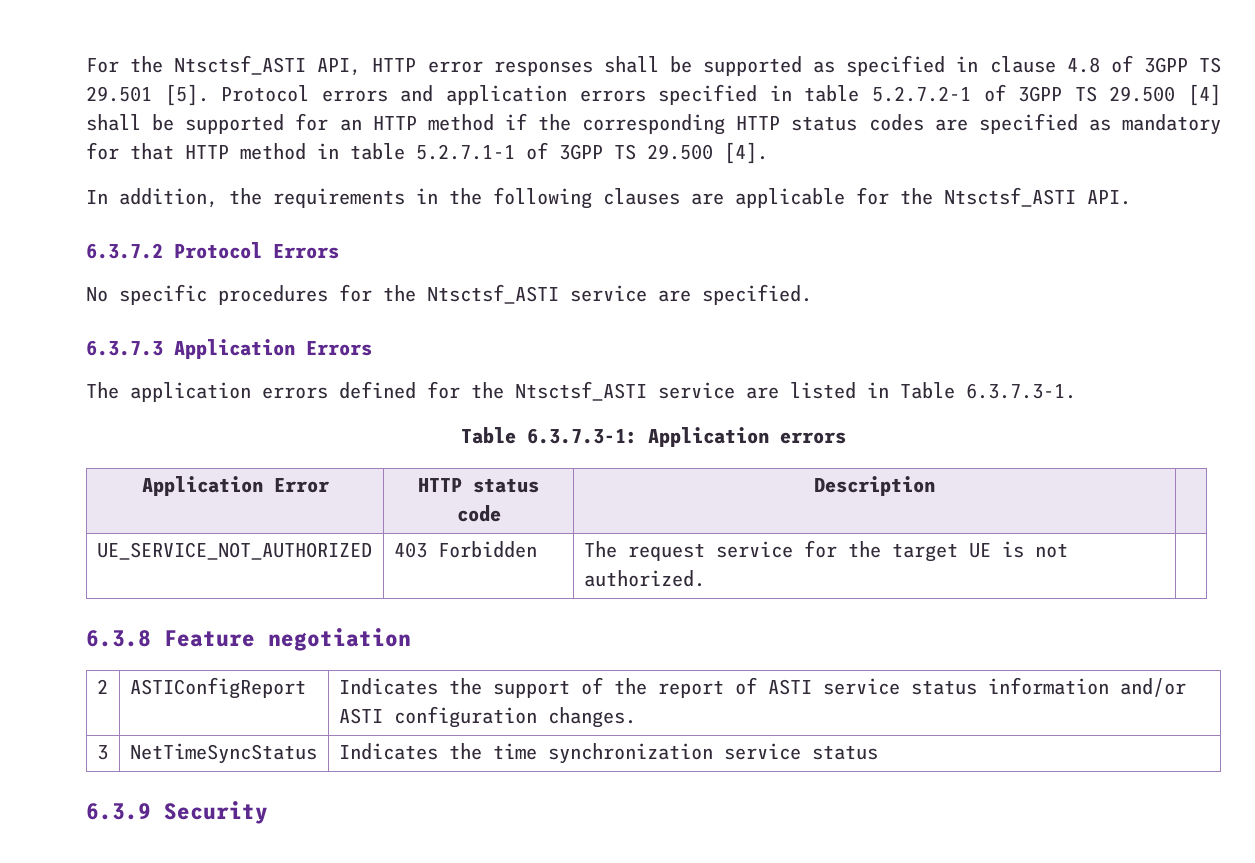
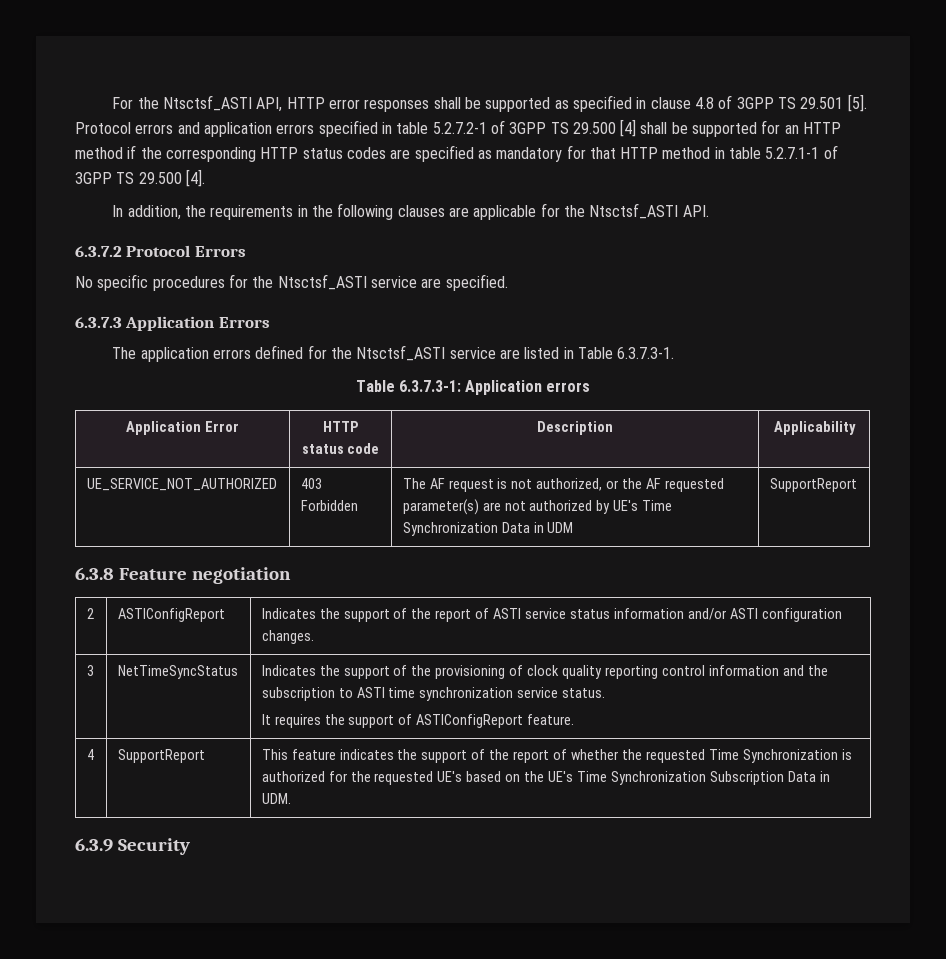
(935, 486) none -> [773,421,856,435] Applicability
[627,540,1068,562] [583,570,705,587] request service for the target UE is not authorized. | -> [429,478,724,492] [402,499,673,515] [402,522,574,536] [769,478,857,492] AF request is not authorized, or the AF requested parameter(s) are not authorized by UE's Time Synchronization Data in UDM | SupportReport
[492,743,878,764] time synchronization service status -> [343,665,828,679] [261,687,606,701] [261,714,575,728] [86,749,94,760] [117,749,205,763] [261,749,852,763] [261,771,830,785] [261,793,291,804] support of the provisioning of clock quality reporting control information and the subscription to ASTI time synchronization service status. // It requires the support of ASTIConfigReport feature. // 4 | SupportReport | This feature indicates the support of the report of whether the requested Time Synchronization is authorized for the requested UE's based on the UE's Time Synchronization Subscription Data in UDM.

